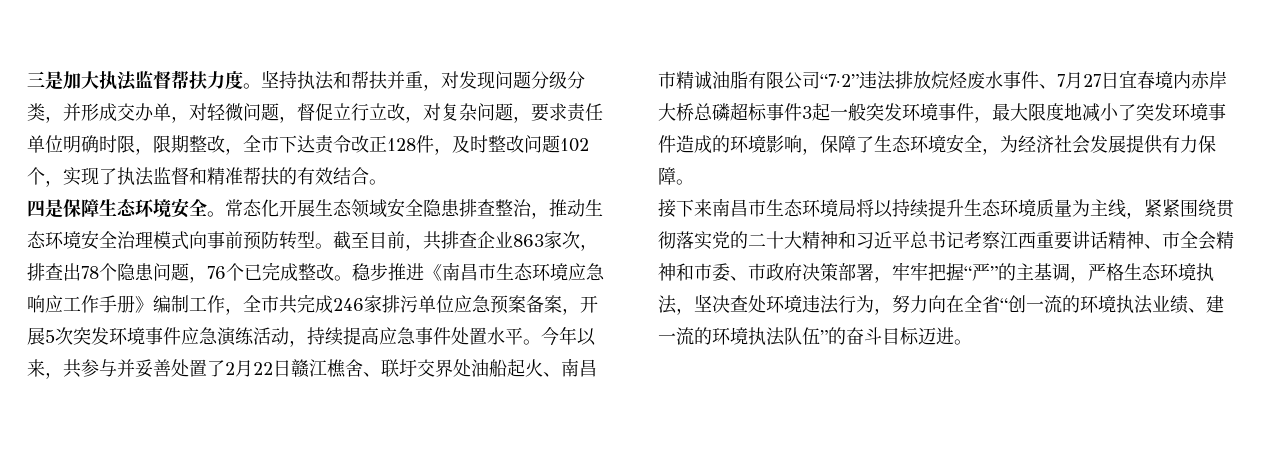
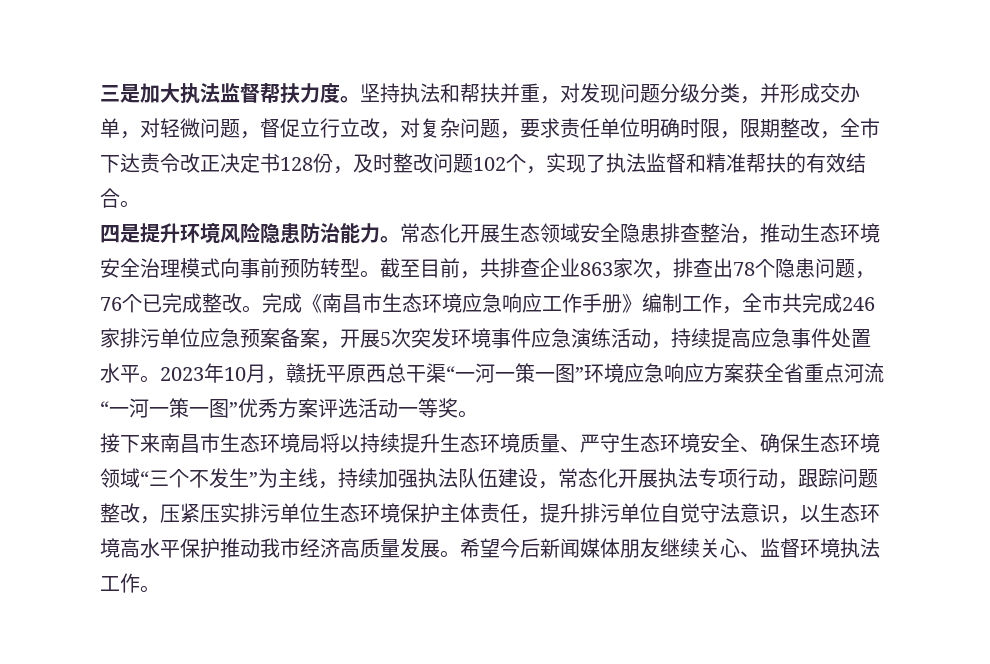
[387,135,434,153] 128件 -> [220,153,333,173] 决定书128份
[63,198,207,218] 保障生态环境安全 -> [140,222,380,244] 提升环境风险隐患防治能力
[352,263,424,281] 稳步推进 -> [262,293,302,313] 完成
[541,326,596,346] [27,358,597,379] [658,71,1227,90] [658,102,1226,123] [658,134,1216,155] [658,167,676,185] 今年以来，共参与并妥善处置了2月22日赣江樵舍、联圩交界处油船起火、南昌市精诚油脂有限公司“7·2”违法排放烷烃废水事件、7月27日宜春境内赤岸大桥总磷超标事件3起一般突发环境事件，最大限度地减小了突发环境事件造成的环境影响，保障了生态环境安全，为经济社会发展提供有力保障 -> [160,363,884,384] [100,398,458,418] 2023年10月，赣抚平原西总干渠“一河一策一图”环境应急响应方案获全省重点河流“一河一策一图”优秀方案评选活动一等奖
[1072,199,1235,219] [658,231,1234,250] [658,262,1214,283] [658,294,1224,315] [658,327,954,346] 为主线，紧紧围绕贯彻落实党的二十大精神和习近平总书记考察江西重要讲话精神、市全会精神和市委、市政府决策部署，牢牢把握“严”的主基调，严格生态环境执法，坚决查处环境违法行为，努力向在全省“创一流的环境执法业绩、建一流的环境执法队伍”的奋斗目标迈进 -> [560,433,880,453] [100,468,878,489] [100,503,880,524] [100,538,880,558] [100,573,140,593] 、严守生态环境安全、确保生态环境领域“三个不发生”为主线，持续加强执法队伍建设，常态化开展执法专项行动，跟踪问题整改，压紧压实排污单位生态环境保护主体责任，提升排污单位自觉守法意识，以生态环境高水平保护推动我市经济高质量发展。希望今后新闻媒体朋友继续关心、监督环境执法工作

